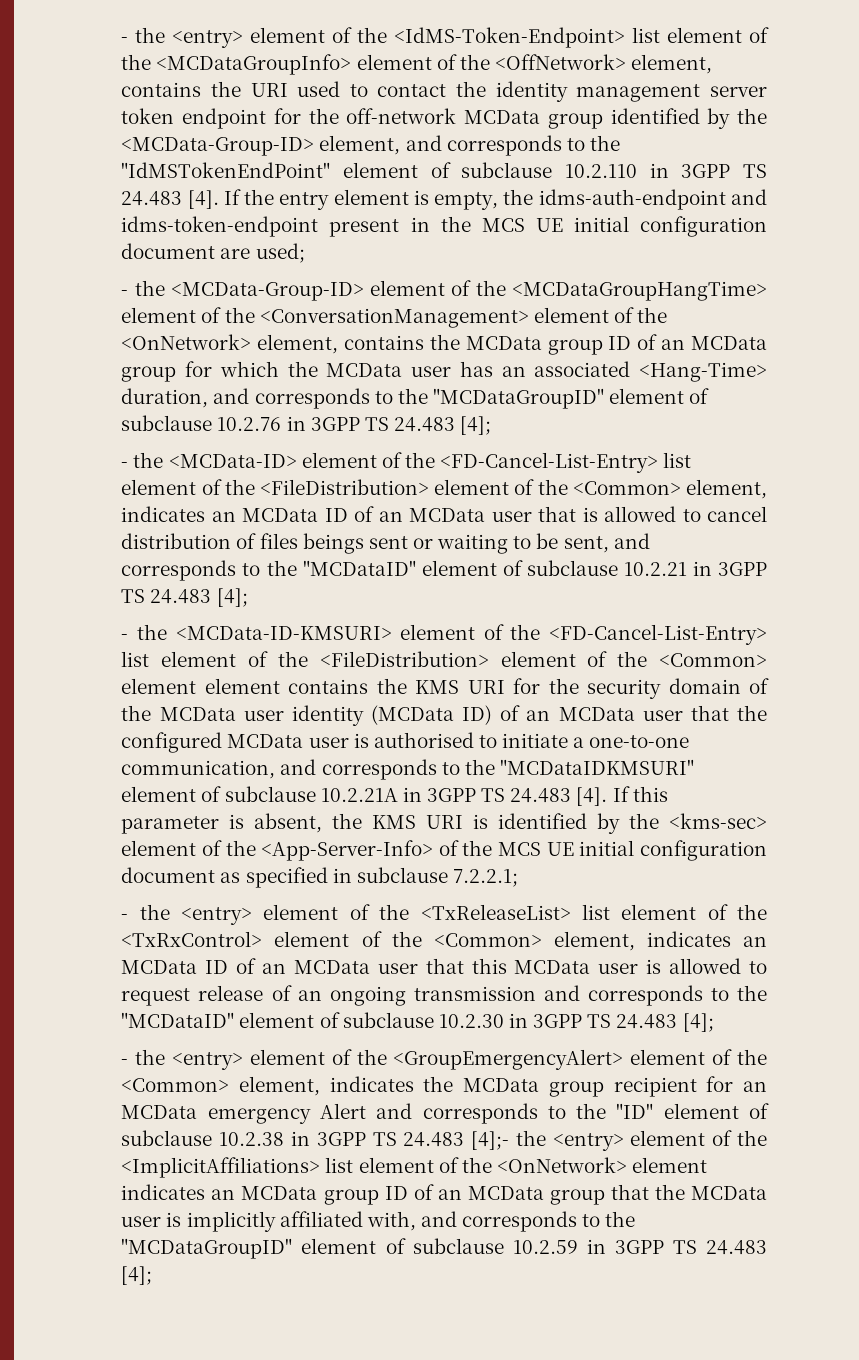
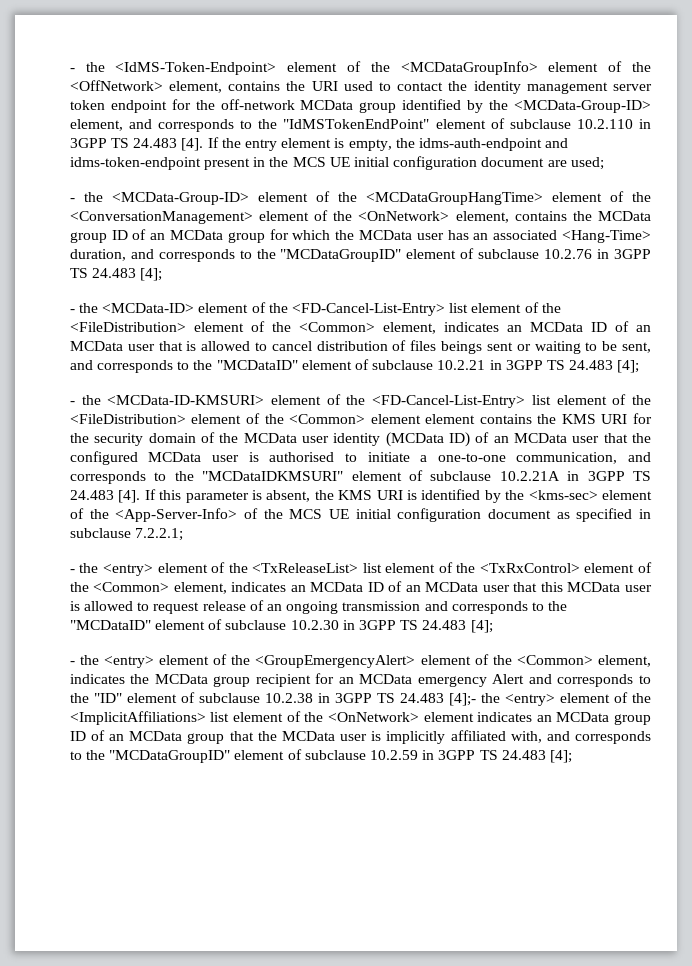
[121,27,661,48] - the <entry> element of the <IdMS-Token-Endpoint> list -> [69,62,277,75] - the <IdMS-Token-Endpoint>

